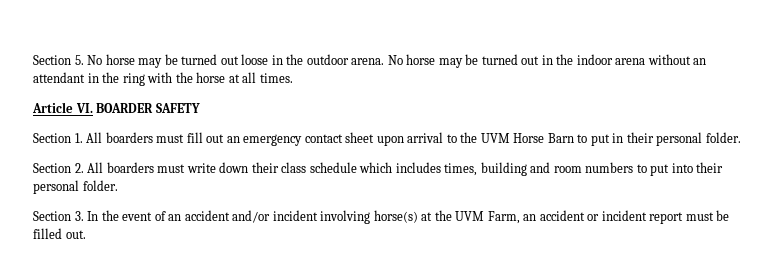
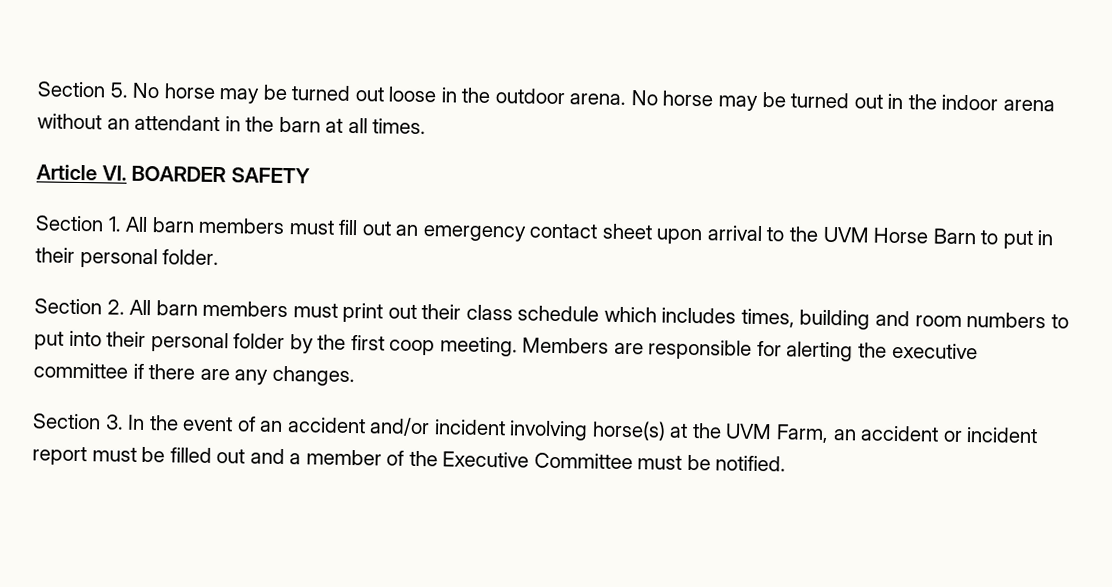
[122,72,226,86] ring with the horse -> [278,116,321,133] barn
[105,132,153,143] boarders -> [151,217,286,235] barn members
[106,162,249,173] boarders must write down -> [155,300,417,323] barn members must print out
[82,180,118,191] folder. -> [233,333,978,362] [33,362,355,387] folder by the first coop meeting. Members are responsible for alerting the executive committee if there are any changes.
[65,230,86,239] out. -> [216,448,787,472] out and a member of the Executive Committee must be notified.

